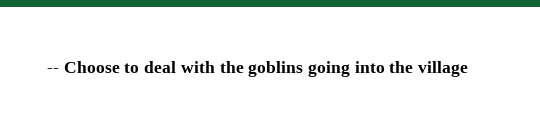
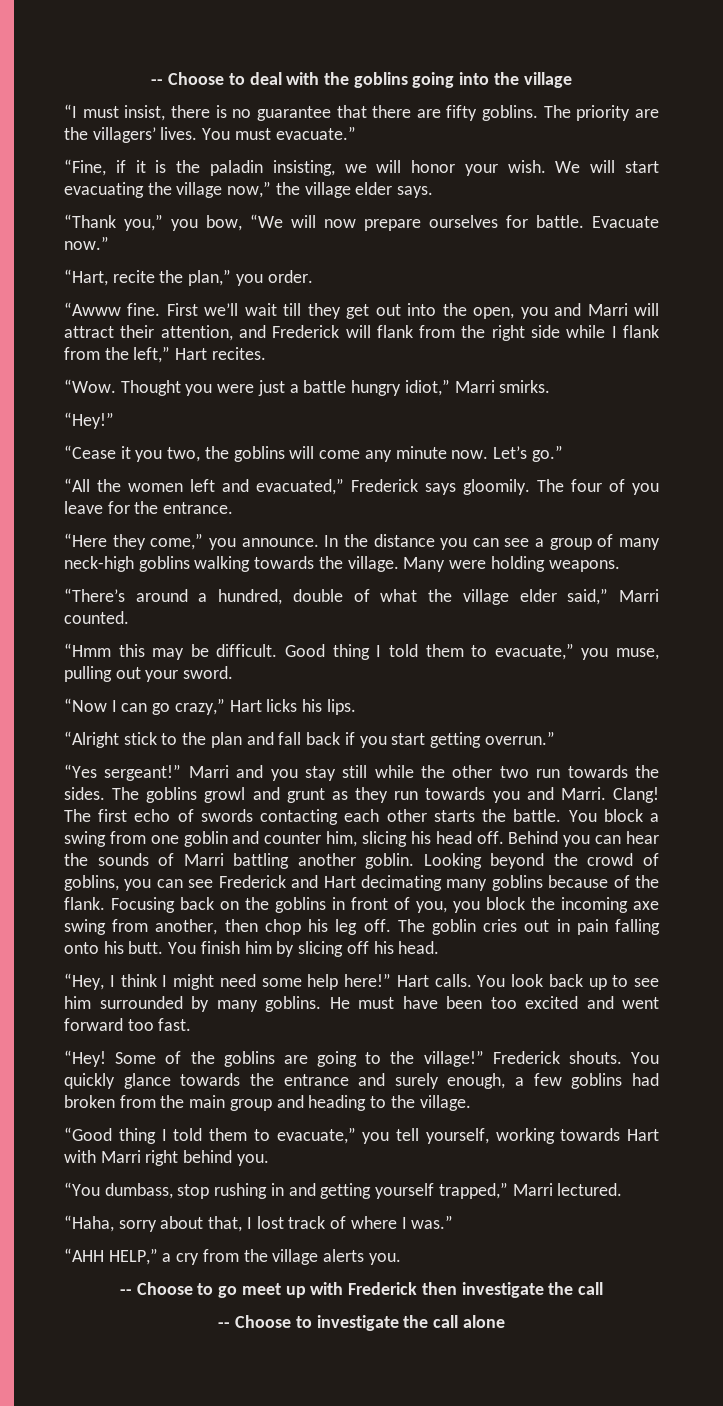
(469, 69) none -> [64,104,660,121] [64,126,356,143] [64,159,659,176] [64,181,434,198] [64,214,659,231] [64,236,109,250] [64,269,313,286] [64,302,659,319] [64,325,659,341] [64,346,266,363] [64,379,551,396] [64,412,114,429] [64,445,563,462] [64,478,659,495] [64,501,234,514] [64,533,661,550] [64,556,620,572] [64,588,660,605] [64,611,129,624] [64,643,660,660] [64,666,234,682] [64,698,356,715] [64,731,555,748] [64,764,660,781] [64,787,659,803] [64,809,660,825] [64,831,659,847] [64,853,659,869] [64,875,659,891] [64,897,659,913] [64,919,660,935] [64,941,440,957] [64,973,659,990] [64,996,659,1012] [64,1018,192,1031] [64,1050,659,1067] [64,1073,659,1089] [64,1095,471,1111] [64,1127,659,1144] [64,1150,269,1166] [64,1182,623,1199] [64,1215,454,1232] [64,1248,401,1265] [120,1282,603,1298] [218,1315,505,1331] // “I must insist, there is no guarantee that there are fifty goblins. The priority are the villagers’ lives. You must evacuate.” // “Fine, if it is the paladin insisting, we will honor your wish. We will start evacuating the village now,” the village elder says. // “Thank you,” you bow, “We will now prepare ourselves for battle. Evacuate now.” // “Hart, recite the plan,” you order. // “Awww fine. First we’ll wait till they get out into the open, you and Marri will attract their attention, and Frederick will flank from the right side while I flank from the left,” Hart recites. // “Wow. Thought you were just a battle hungry idiot,” Marri smirks. // “Hey!” // “Cease it you two, the goblins will come any minute now. Let’s go.” // “All the women left and evacuated,” Frederick says gloomily. The four of you leave for the entrance. // “Here they come,” you announce. In the distance you can see a group of many neck-high goblins walking towards the village. Many were holding weapons. // “There’s around a hundred, double of what the village elder said,” Marri counted. // “Hmm this may be difficult. Good thing I told them to evacuate,” you muse, pulling out your sword. // “Now I can go crazy,” Hart licks his lips. // “Alright stick to the plan and fall back if you start getting overrun.” // “Yes sergeant!” Marri and you stay still while the other two run towards the sides. The goblins growl and grunt as they run towards you and Marri. Clang! The first echo of swords contacting each other starts the battle. You block a swing from one goblin and counter him, slicing his head off. Behind you can hear the sounds of Marri battling another goblin. Looking beyond the crowd of goblins, you can see Frederick and Hart decimating many goblins because of the flank. Focusing back on the goblins in front of you, you block the incoming axe swing from another, then chop his leg off. The goblin cries out in pain falling onto his butt. You finish him by slicing off his head. // “Hey, I think I might need some help here!” Hart calls. You look back up to see him surrounded by many goblins. He must have been too excited and went forward too fast. // “Hey! Some of the goblins are going to the village!” Frederick shouts. You quickly glance towards the entrance and surely enough, a few goblins had broken from the main group and heading to the village. // “Good thing I told them to evacuate,” you tell yourself, working towards Hart with Marri right behind you. // “You dumbass, stop rushing in and getting yourself trapped,” Marri lectured. // “Haha, sorry about that, I lost track of where I was.” // “AHH HELP,” a cry from the village alerts you. // -- Choose to go meet up with Frederick then investigate the call // -- Choose to investigate the call alone

